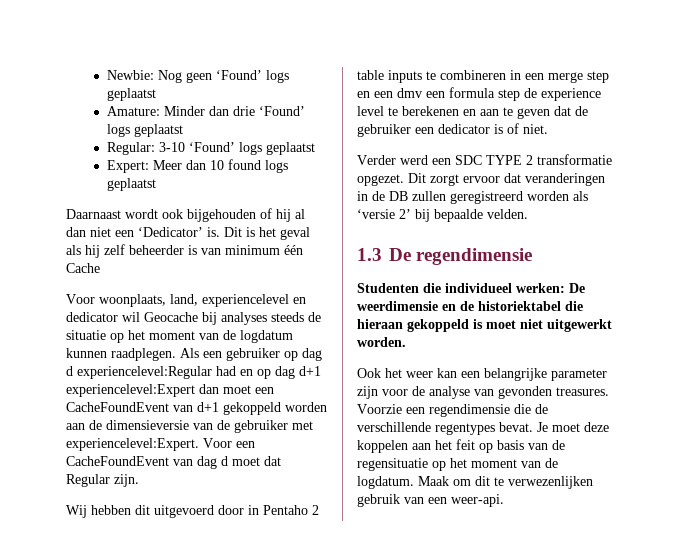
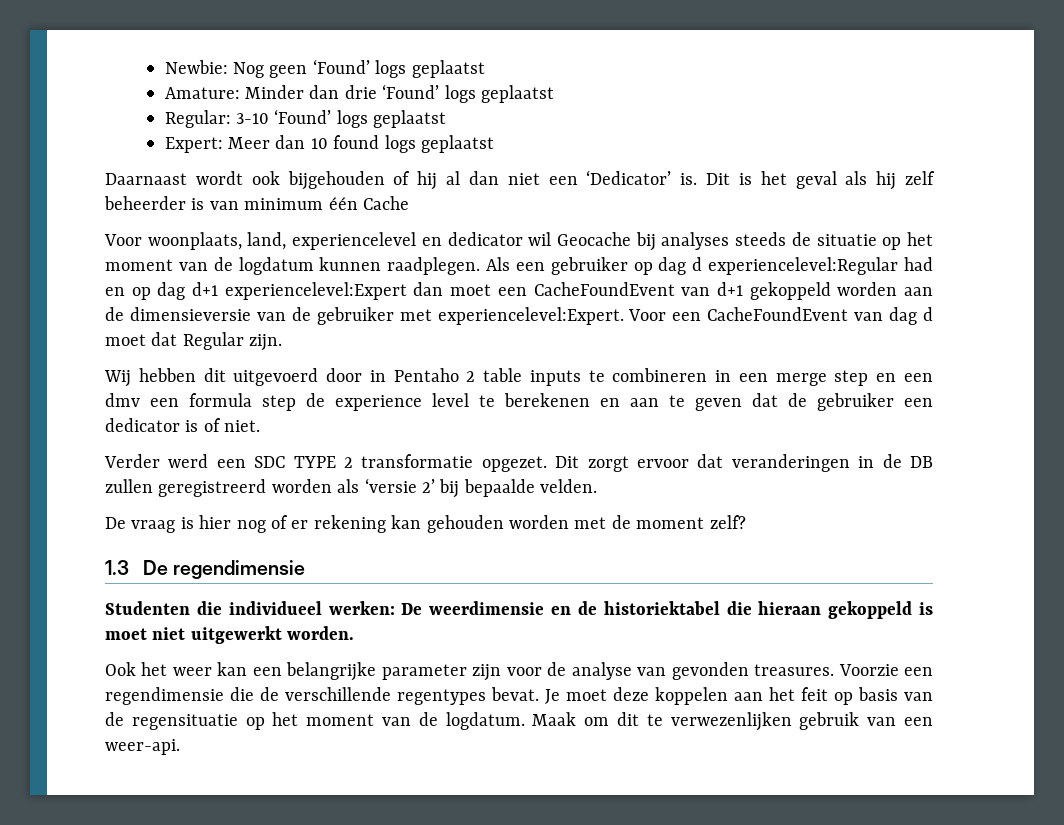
(528, 214) none -> [105,515,746,533] // De vraag is hier nog of er rekening kan gehouden worden met de moment zelf?

